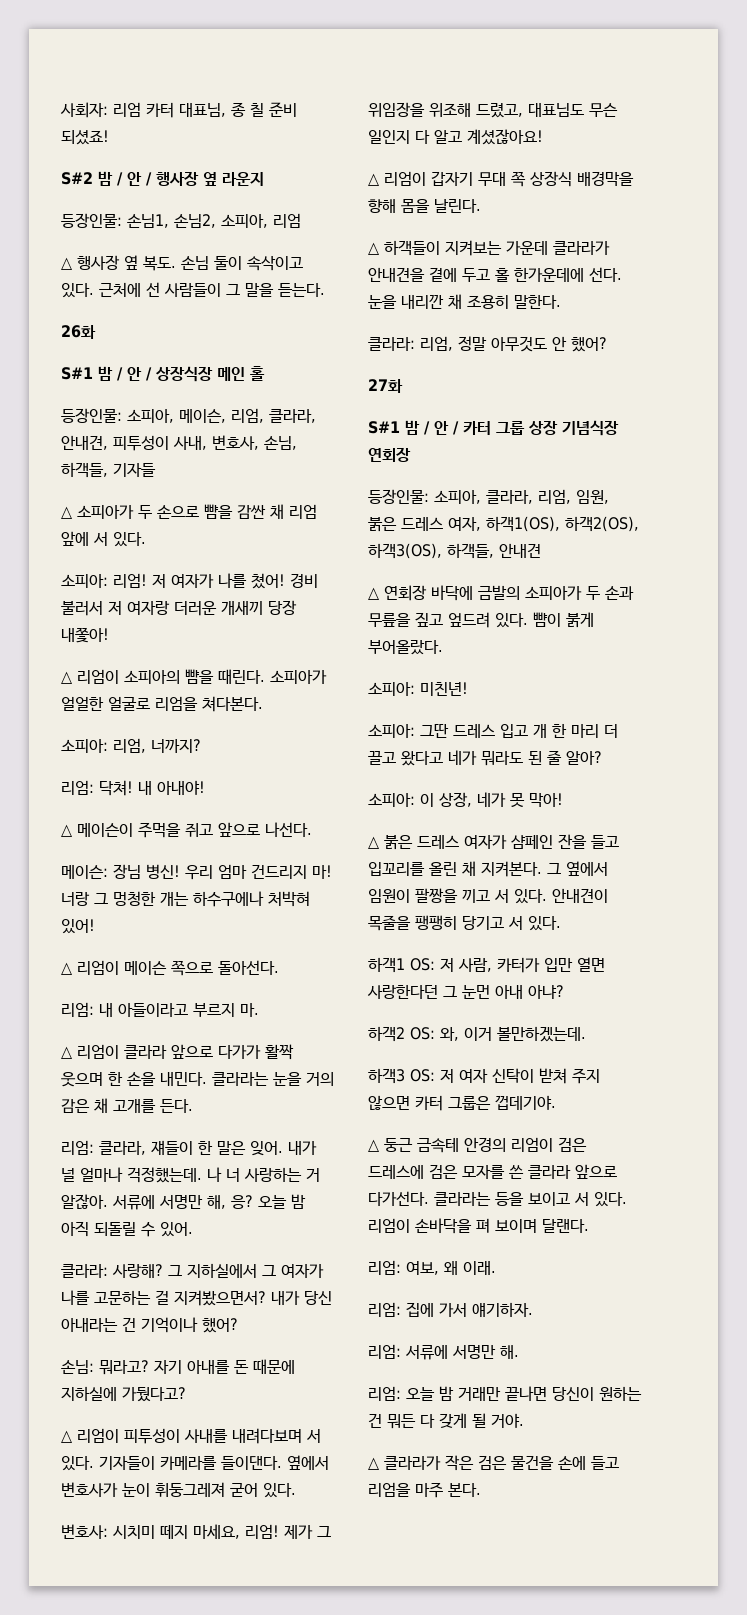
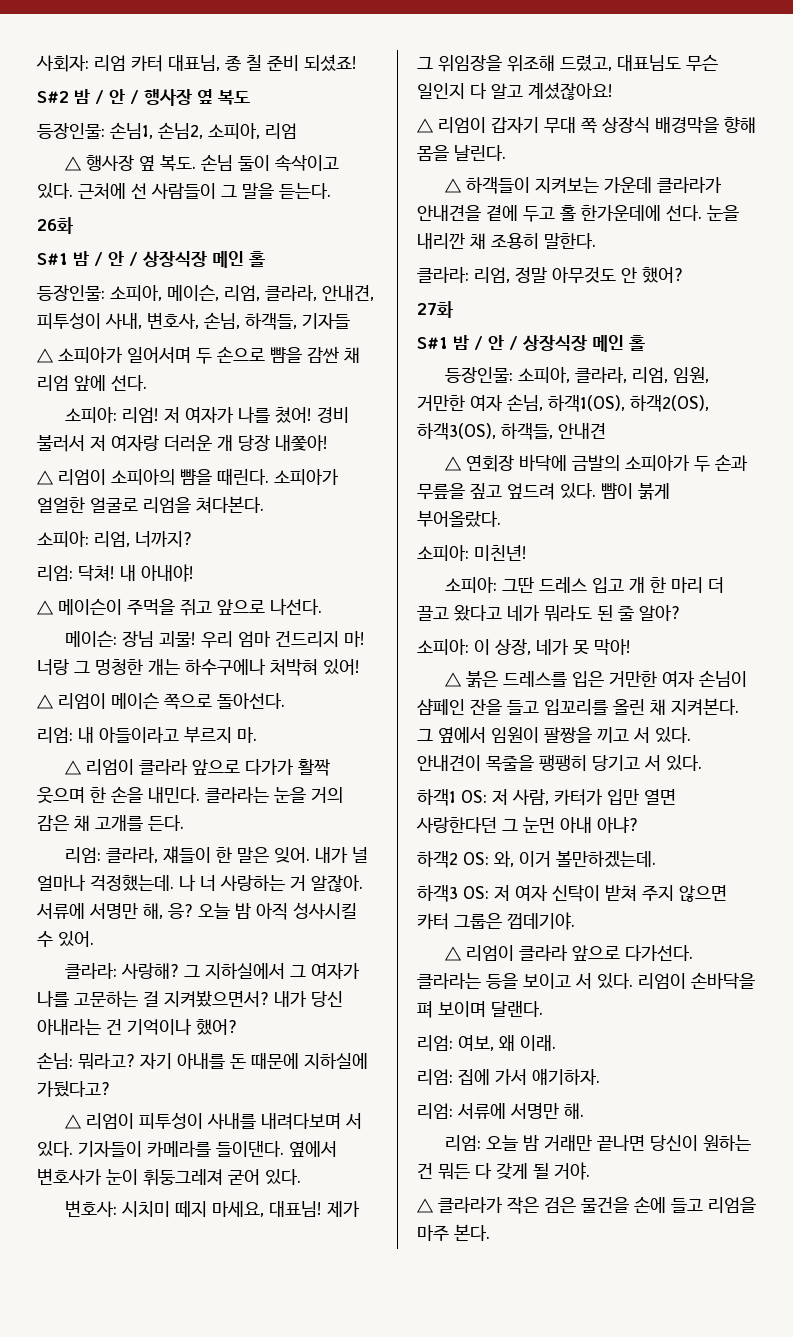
[222,172,264,186] 라운지 -> [218,90,250,105] 복도
(134, 512) none -> [127,347,191,363] 일어서며
[93,532,146,547] 서 있다. -> [111,375,147,391] 선다.
[221,601,263,615] 개새끼 -> [217,435,233,451] 개
[146,864,180,879] 병신! -> [158,631,196,647] 괴물!
[94,1222,136,1236] 되돌릴 -> [293,903,357,919] 성사시킬
[245,1524,279,1539] 리엄! -> [268,1201,322,1217] 대표님!
[463,420,619,436] [368,447,411,462] 카터 그룹 상장 기념식장 연회장 -> [522,335,645,352] 상장식장 메인 홀
[368,517,481,532] 붉은 드레스 여자, -> [417,394,543,411] 거만한 여자 손님,
[417,835,507,849] 드레스 여자가 -> [502,670,747,687] 드레스를 입은 거만한 여자 손님이
[384,1137,587,1153] [368,1164,524,1179] 둥근 금속테 안경의 리엄이 검은 드레스에 검은 모자를 쓴 -> [465,945,514,961] 리엄이

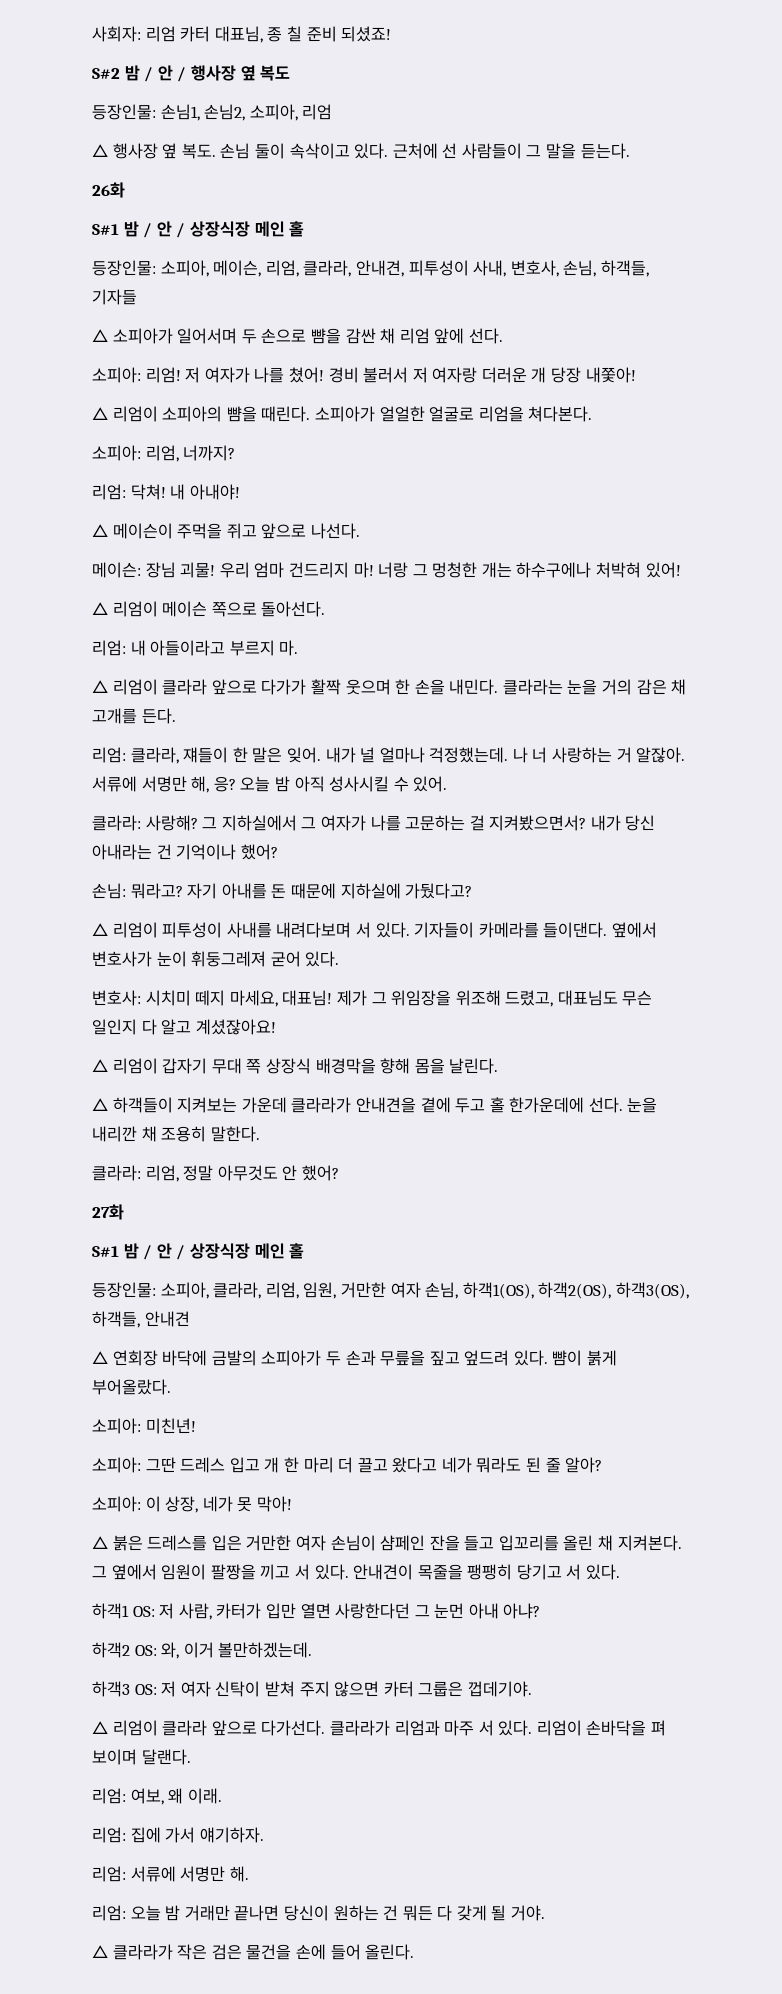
[417,973,571,989] 클라라는 등을 보이고 -> [329,1720,475,1736] 클라라가 리엄과 마주
[671,1197,756,1213] [417,1224,490,1241] 들고 리엄을 마주 본다. -> [330,1944,415,1960] 들어 올린다.

